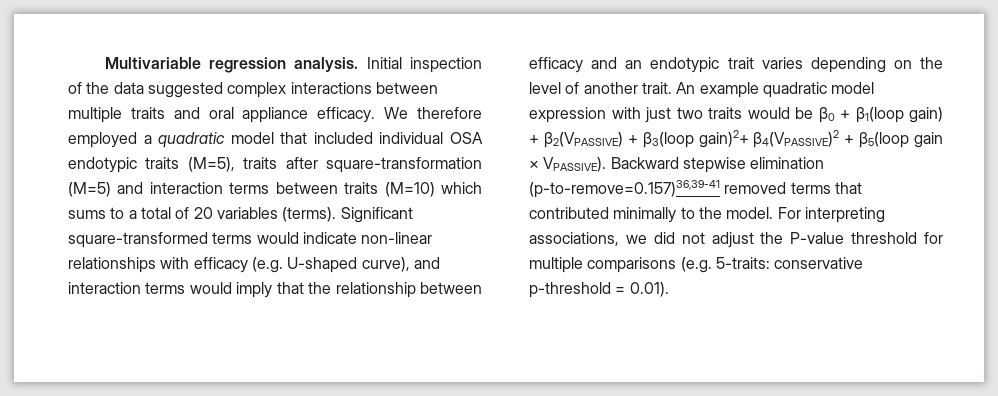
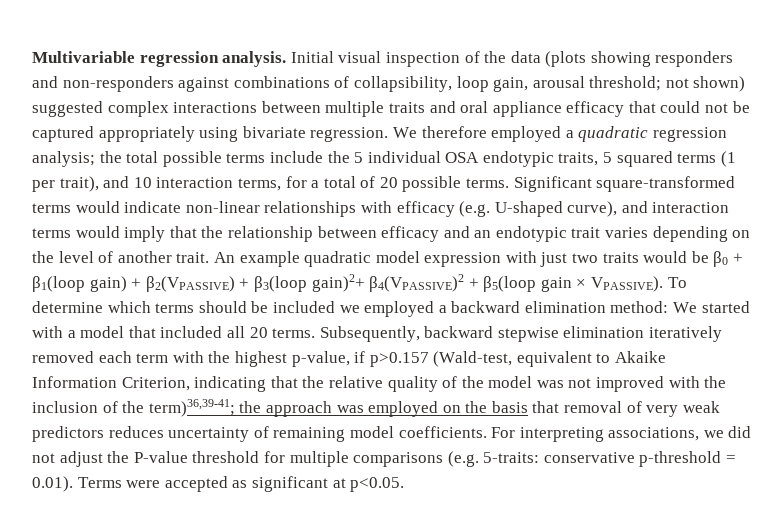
(402, 63) none -> [338,51,382,63] visual
(144, 88) none -> [545,51,734,67] [32,76,746,92] (plots showing responders and non-responders against combinations of collapsibility, loop gain, arousal threshold; not shown)
[317,107,376,123] efficacy. -> [566,101,750,117] [32,126,389,142] efficacy that could not be captured appropriately using bivariate regression.
[230,132,483,144] [68,157,482,173] [68,182,482,197] [68,207,125,219] model that included individual OSA endotypic traits (M=5), traits after square-transformation (M=5) and interaction terms between traits (M=10) which sums to -> [652,127,727,142] [32,151,736,167] [32,176,307,192] regression analysis; the total possible terms include the 5 individual OSA endotypic traits, 5 squared terms (1 per trait), and 10 interaction terms, for
[216,207,337,222] variables (terms). -> [402,176,510,192] possible terms.
[610,157,825,173] [529,180,862,198] [529,207,774,223] Backward stepwise elimination (p-to-remove=0.157)36,39-41 removed terms that contributed minimally to the model. -> [667,277,687,288] [32,301,750,317] [32,326,723,342] [32,351,667,367] [32,376,727,392] [32,399,720,417] [32,426,487,442] To determine which terms should be included we employed a backward elimination method: We started with a model that included all 20 terms. Subsequently, backward stepwise elimination iteratively removed each term with the highest p-value, if p>0.157 (Wald-test, equivalent to Akaike Information Criterion, indicating that the relative quality of the model was not improved with the inclusion of the term)36,39-41; the approach was employed on the basis that removal of very weak predictors reduces uncertainty of remaining model coefficients.
(669, 289) none -> [77,476,405,492] Terms were accepted as significant at p<0.05.

